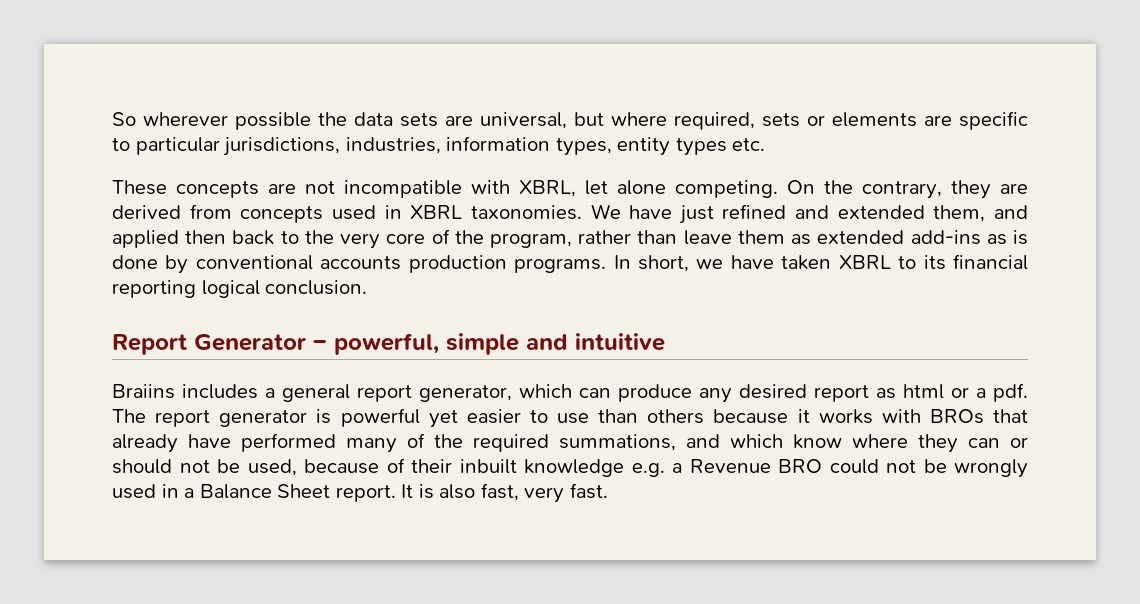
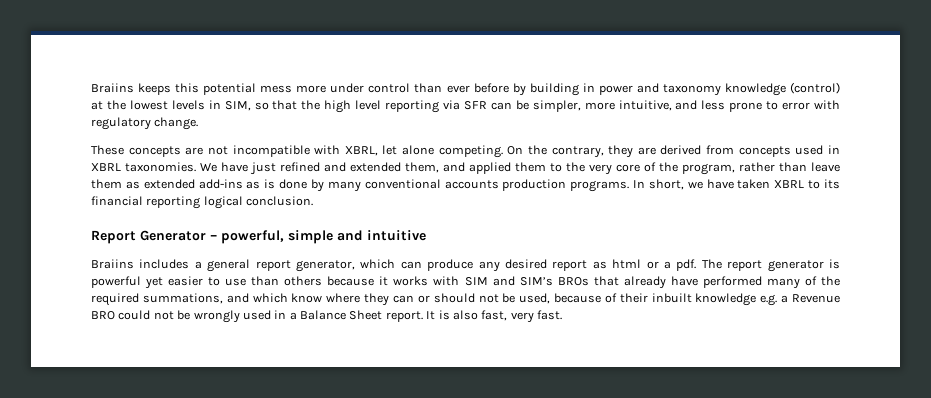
[112,111,1028,130] [112,136,766,156] So wherever possible the data sets are universal, but where required, sets or elements are specific to particular jurisdictions, industries, information types, entity types etc. -> [91,82,840,96] [91,100,840,113] [91,117,199,130] Braiins keeps this potential mess more under control than ever before by building in power and taxonomy knowledge (control) at the lowest levels in SIM, so that the high level reporting via SFR can be simpler, more intuitive, and less prone to error with regulatory change.
[185,230,275,245] then back -> [515,162,546,172] them
(189, 264) none -> [327,181,361,192] many
(921, 416) none -> [464,276,553,286] SIM and SIM’s

